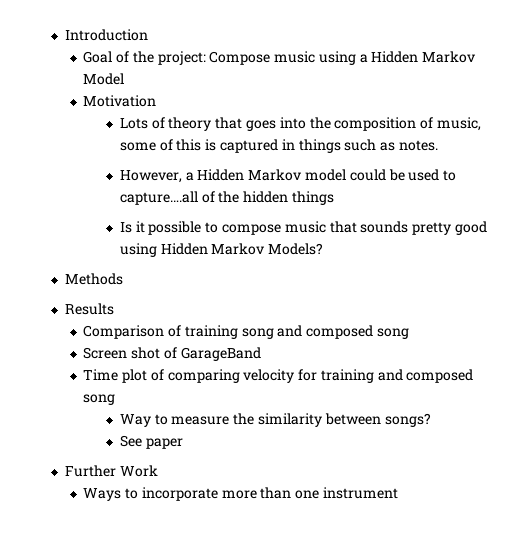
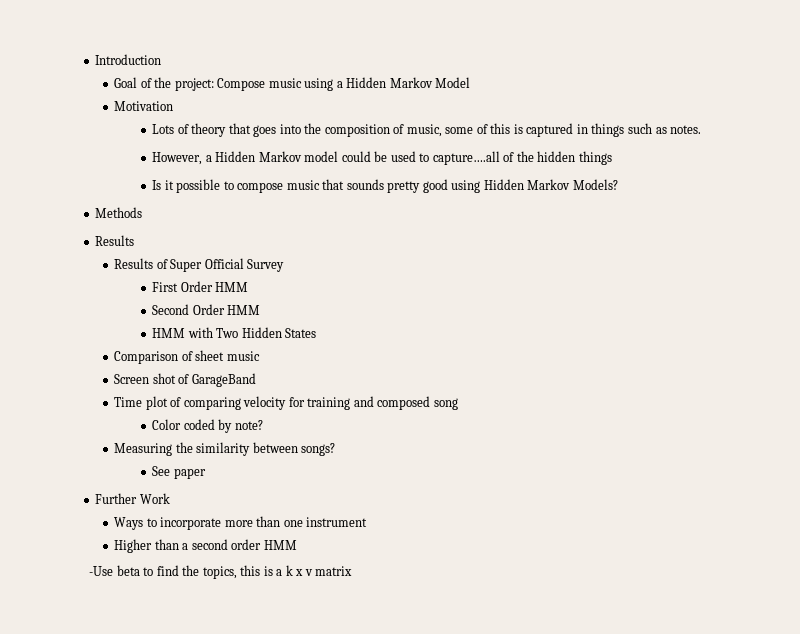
[83,325,409,339] Comparison of training song and composed song -> [114,258,285,272] [152,281,249,292] [152,304,261,315] [152,327,317,338] [114,350,260,364] Results of Super Official Survey // First Order HMM // Second Order HMM // HMM with Two Hidden States // Comparison of sheet music
[119,414,230,427] Way to measure -> [152,419,263,433] [114,443,173,456] Color coded by note? // Measuring
(398, 493) none -> [114,539,297,553] [89,565,353,579] // Higher than a second order HMM // -Use beta to find the topics, this is a k x v matrix

